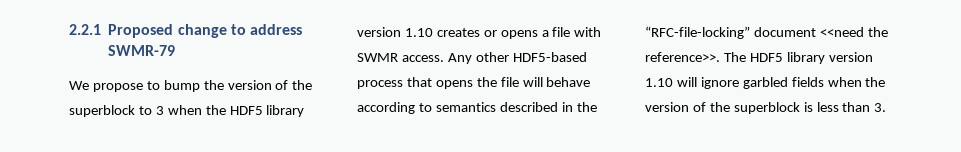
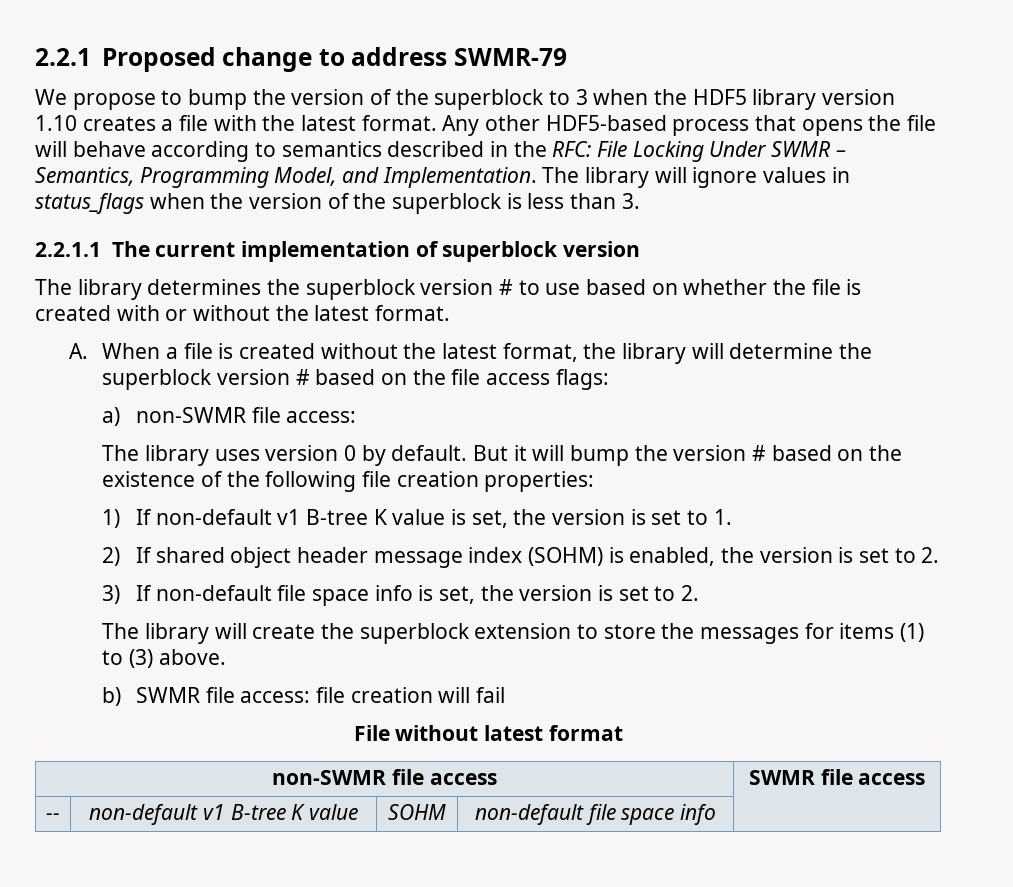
[483,30,538,39] or opens -> (156, 123) none
[357,53,444,62] SWMR access. -> [262,115,437,131] the latest format.
[645,26,888,39] [645,52,873,64] [645,77,824,89] “RFC-file-locking” document <<need the reference>>. The HDF5 library version 1.10 will ignore garbled fields -> [552,141,846,162] [35,167,850,188] [35,193,144,214] RFC: File Locking Under SWMR – Semantics, Programming Model, and Implementation. The library will ignore values in status_flags
(887, 107) none -> [35,241,640,262] [35,279,862,300] [35,305,451,321] [68,343,873,364] [102,369,609,390] [102,407,357,426] [102,445,903,466] [102,471,595,492] [102,509,732,528] [102,547,940,568] [102,585,700,606] [102,623,925,644] [102,649,226,668] [102,687,506,706] [353,725,623,741] [272,769,497,785] [748,769,926,785] [46,813,60,820] [89,804,358,825] [388,804,446,820] [474,804,717,825] // 2.2.1.1 The current implementation of superblock version // The library determines the superblock version # to use based on whether the file is created with or without the latest format. // A. When a file is created without the latest format, the library will determine the superblock version # based on the file access flags: // a) non-SWMR file access: // The library uses version 0 by default. But it will bump the version # based on the existence of the following file creation properties: // 1) If non-default v1 B-tree K value is set, the version is set to 1. // 2) If shared object header message index (SOHM) is enabled, the version is set to 2. // 3) If non-default file space info is set, the version is set to 2. // The library will create the superblock extension to store the messages for items (1) to (3) above. // b) SWMR file access: file creation will fail // File without latest format // non-SWMR file access | SWMR file access // -- | non-default v1 B-tree K value | SOHM | non-default file space info |

